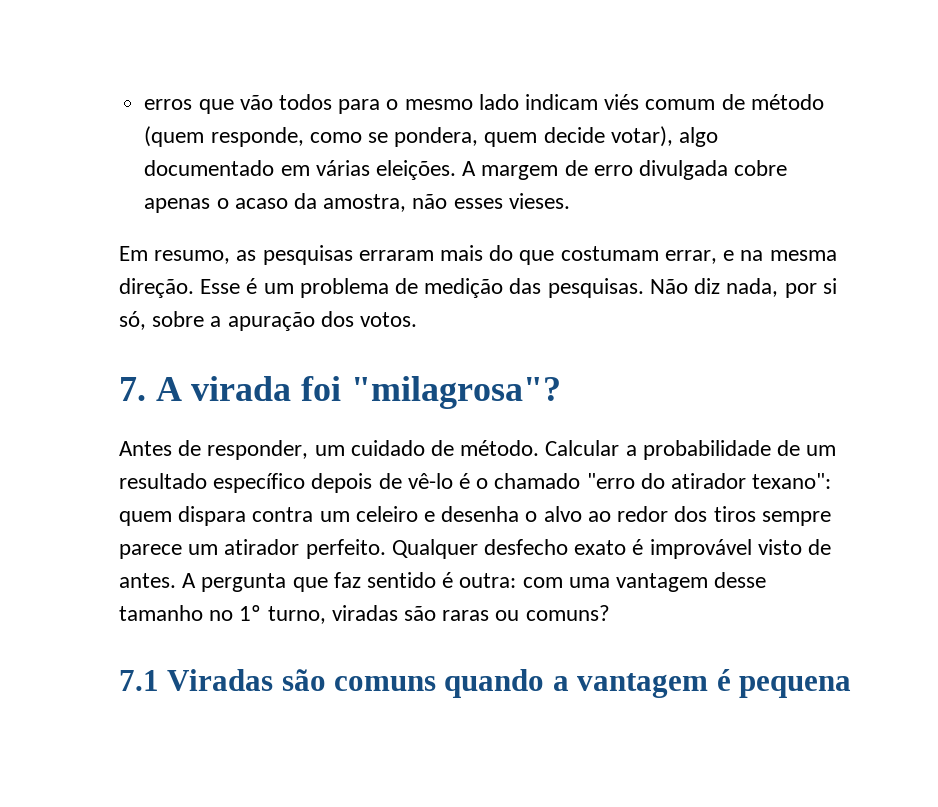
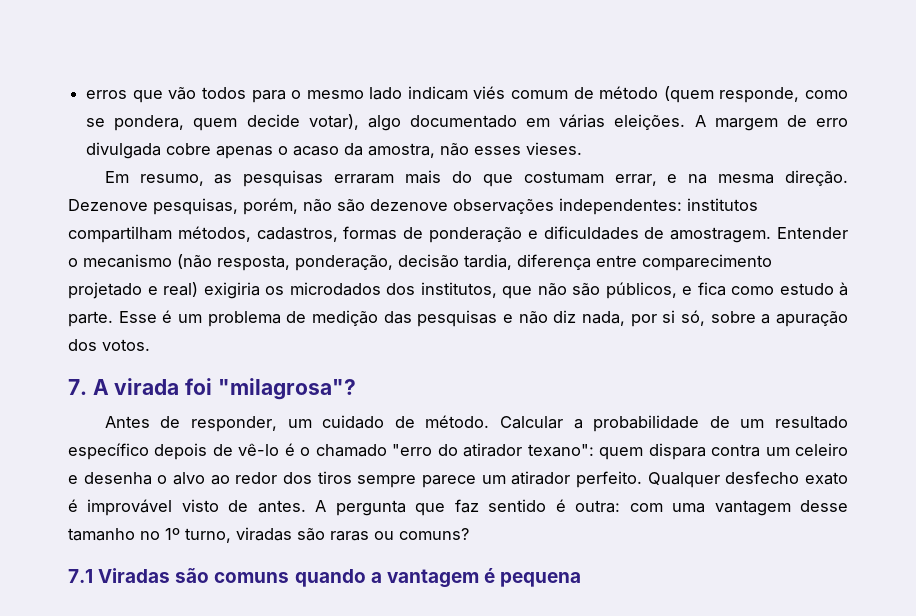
(194, 288) none -> [68,198,758,215] [68,226,848,243] [68,254,772,271] [68,282,848,299] [68,311,113,327] Dezenove pesquisas, porém, não são dezenove observações independentes: institutos compartilham métodos, cadastros, formas de ponderação e dificuldades de amostragem. Entender o mecanismo (não resposta, ponderação, decisão tardia, diferença entre comparecimento projetado e real) exigiria os microdados dos institutos, que não são públicos, e fica como estudo à parte.
[547,278,688,298] pesquisas. Não -> [417,310,548,327] pesquisas e não

